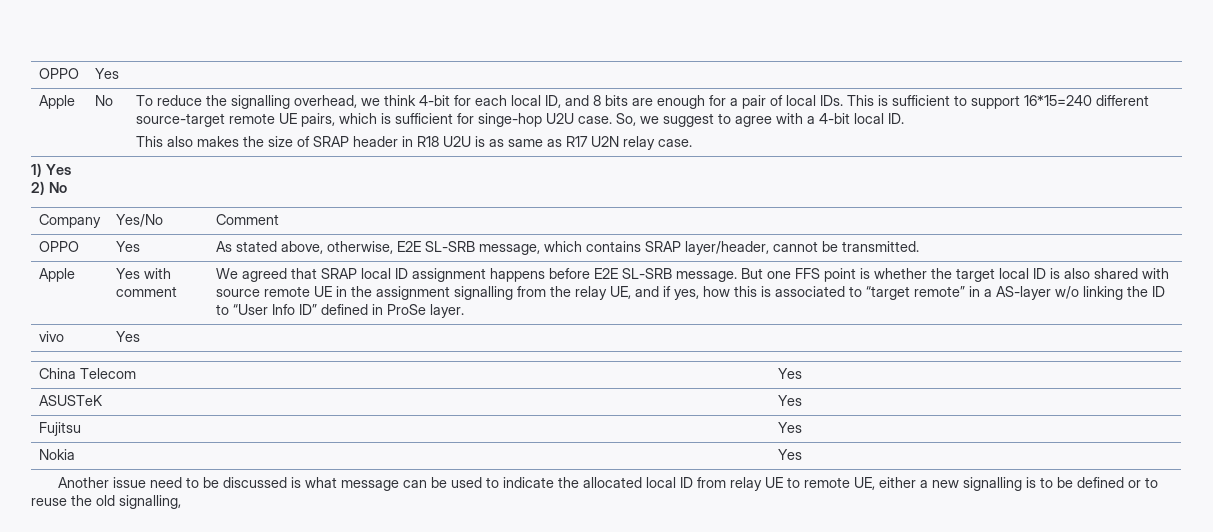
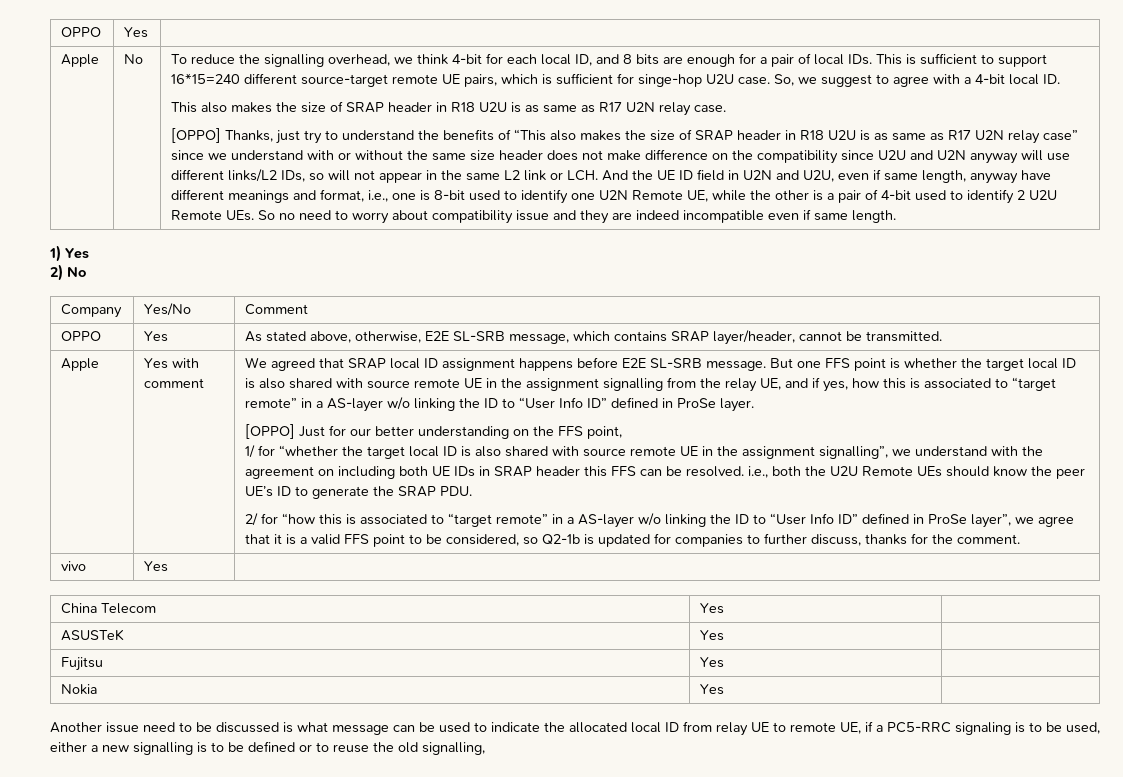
(692, 143) none -> [171,128,1079,144] [171,149,1071,164] [171,169,1052,184] [171,189,1058,204] [171,209,897,224] // [OPPO] Thanks, just try to understand the benefits of “This also makes the size of SRAP header in R18 U2U is as same as R17 U2N relay case” since we understand with or without the same size header does not make difference on the compatibility since U2U and U2N anyway will use different links/L2 IDs, so will not appear in the same L2 link or LCH. And the UE ID field in U2N and U2U, even if same length, anyway have different meanings and format, i.e., one is 8-bit used to identify one U2N Remote UE, while the other is a pair of 4-bit used to identify 2 U2U Remote UEs. So no need to worry about compatibility issue and they are indeed incompatible even if same length.
(464, 311) none -> [245,424,623,439] [245,445,1044,459] [245,466,1086,479] [245,486,473,499] [245,513,1075,528] [245,533,1021,547] // [OPPO] Just for our better understanding on the FFS point, // 1/ for “whether the target local ID is also shared with source remote UE in the assignment signalling”, we understand with the agreement on including both UE IDs in SRAP header this FFS can be resolved. i.e., both the U2U Remote UEs should know the peer UE’s ID to generate the SRAP PDU. // 2/ for “how this is associated to “target remote” in a AS-layer w/o linking the ID to “User Info ID” defined in ProSe layer”, we agree that it is a valid FFS point to be considered, so Q2-1b is updated for companies to further discuss, thanks for the comment.
(876, 483) none -> [865,721,1100,735] if a PC5-RRC signaling is to be used,

